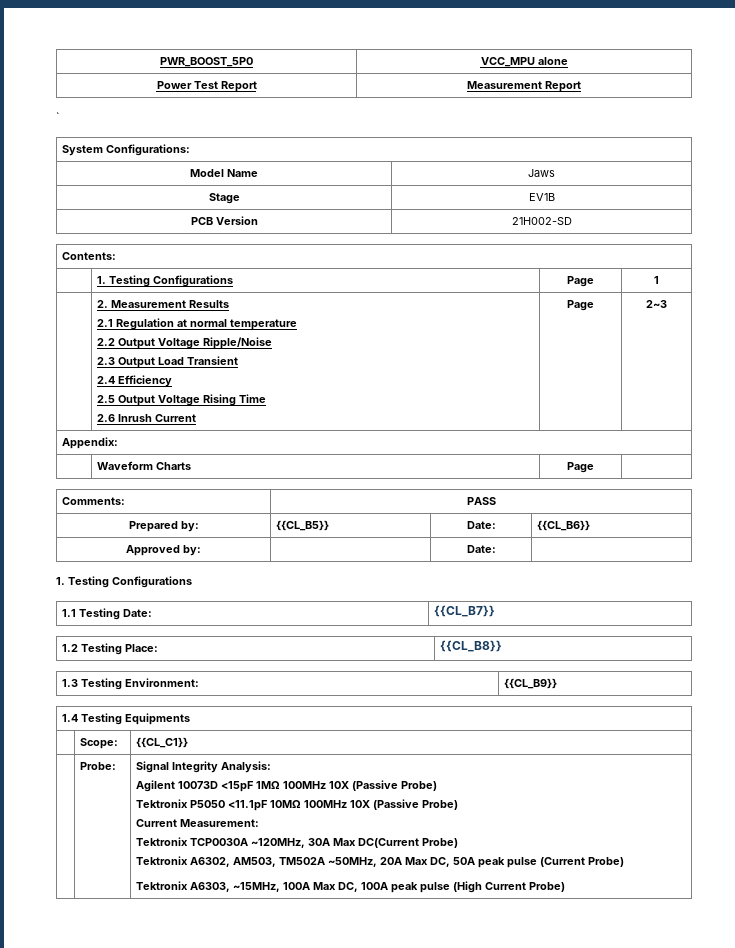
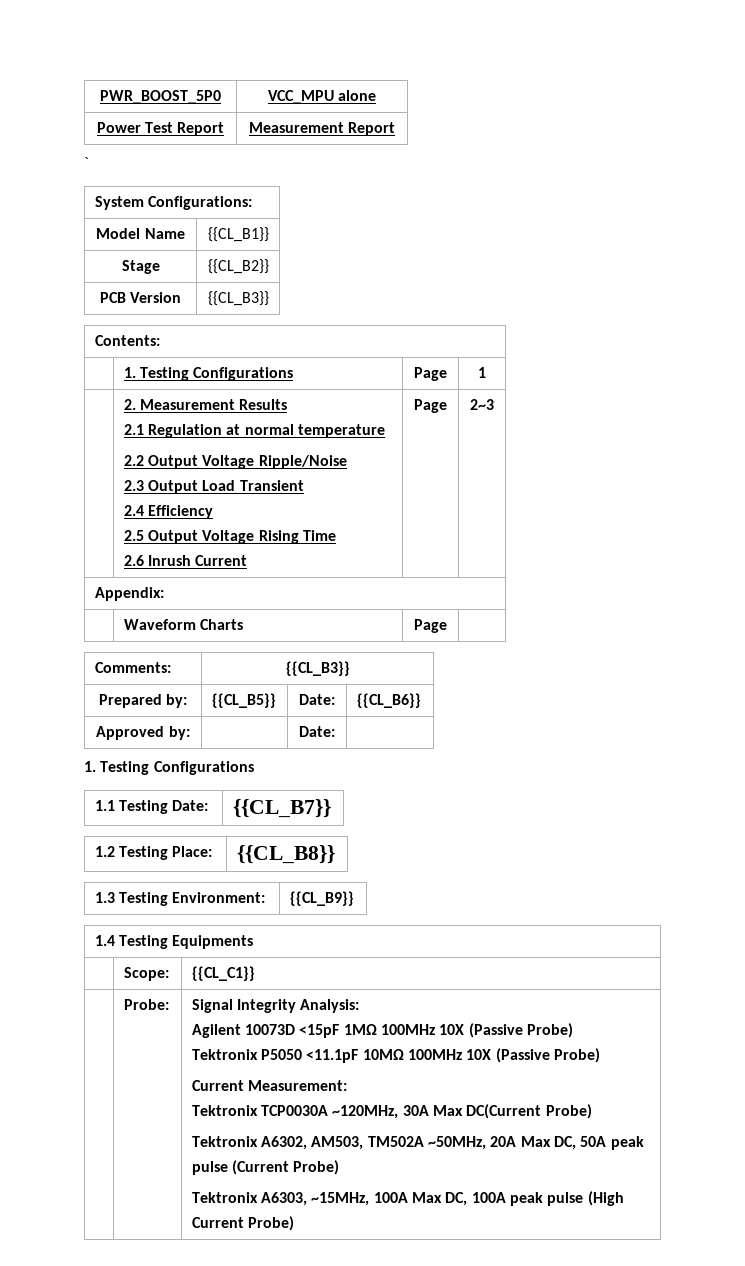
[528,169,555,177] Jaws -> [207,227,269,242] {{CL_B1}}
[528,193,555,201] EV1B -> [207,259,269,274] {{CL_B2}}
[511,217,572,225] 21H002-SD -> [207,291,269,306] {{CL_B3}}
[466,497,496,505] PASS -> [285,661,350,676] {{CL_B3}}

